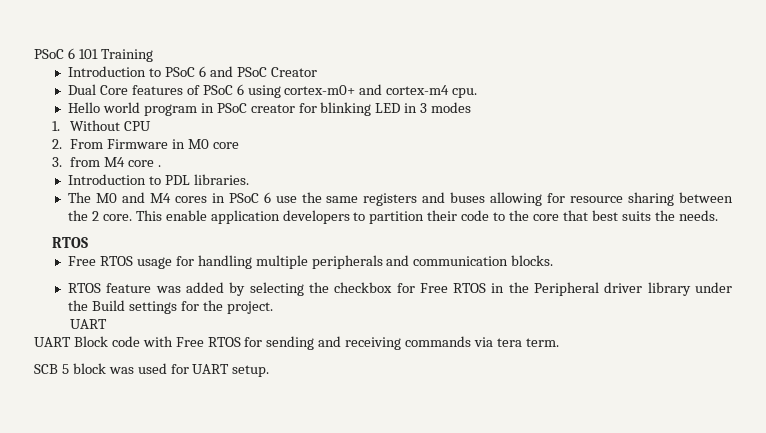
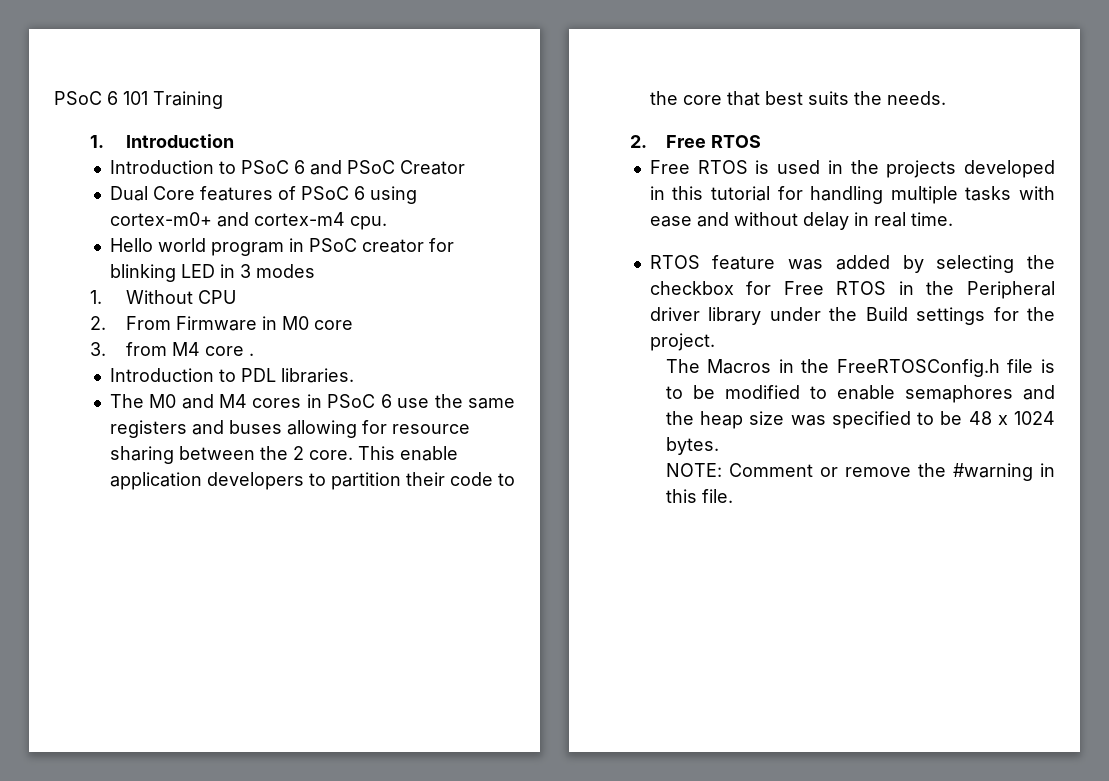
(153, 55) none -> [89,134,234,148] // 1. Introduction
(718, 215) none -> [629,135,706,148] 2. Free
[136,255,554,269] usage for handling multiple peripherals and communication blocks. -> [755,160,1055,178] [649,186,1055,204] [649,212,953,230] is used in the projects developed in this tutorial for handling multiple tasks with ease and without delay in real time.
[70,319,108,329] [34,336,559,350] [34,363,270,377] UART // UART Block code with Free RTOS for sending and receiving commands via tera term. // SCB 5 block was used for UART setup. -> [665,359,1055,377] [665,385,1055,403] [665,411,1055,429] [665,437,719,455] [665,463,1055,481] [665,489,733,503] The Macros in the FreeRTOSConfig.h file is to be modified to enable semaphores and the heap size was specified to be 48 x 1024 bytes. // NOTE: Comment or remove the #warning in this file.

